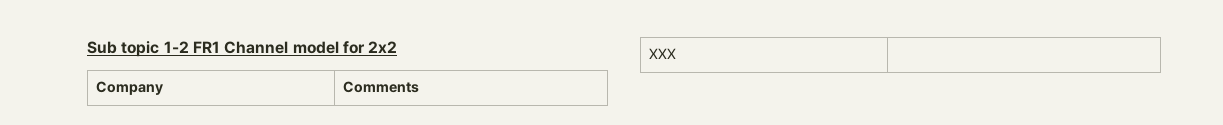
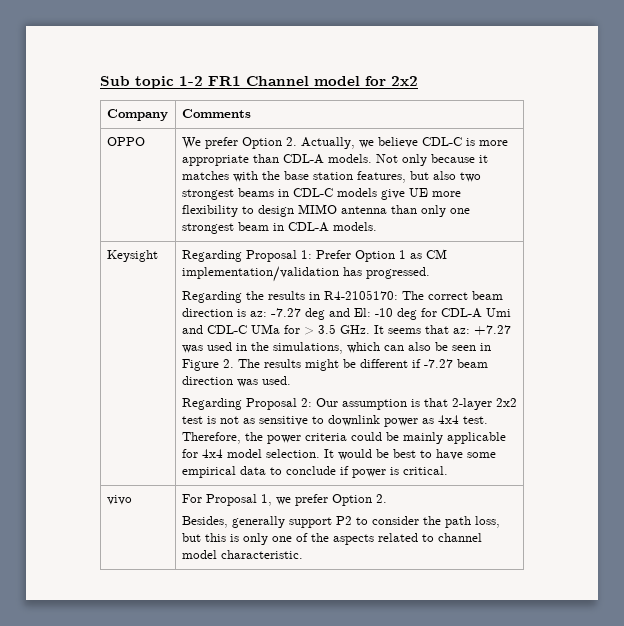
[649,48,677,59] XXX | -> [106,137,145,146] [181,137,508,149] [181,154,488,166] [181,171,481,183] [181,188,461,200] [181,204,470,217] [181,222,377,234] [106,250,158,262] [181,249,447,262] [181,266,430,282] [181,290,503,303] [181,308,511,320] [181,324,511,335] [181,342,491,354] [181,359,488,371] [181,376,291,387] [181,398,517,410] [181,415,488,427] [181,432,506,444] [181,449,496,460] [181,466,448,478] [106,495,132,505] [181,494,387,506] [181,516,500,528] [181,533,482,545] [181,550,303,559] OPPO | We prefer Option 2. Actually, we believe CDL-C is more appropriate than CDL-A models. Not only because it matches with the base station features, but also two strongest beams in CDL-C models give UE more flexibility to design MIMO antenna than only one strongest beam in CDL-A models. // Keysight | Regarding Proposal 1: Prefer Option 1 as CM implementation/validation has progressed. // Regarding the results in R4-2105170: The correct beam direction is az: -7.27 deg and El: -10 deg for CDL-A Umi and CDL-C UMa for > 3.5 GHz. It seems that az: +7.27 was used in the simulations, which can also be seen in Figure 2. The results might be different if -7.27 beam direction was used. // Regarding Proposal 2: Our assumption is that 2-layer 2x2 test is not as sensitive to downlink power as 4x4 test. Therefore, the power criteria could be mainly applicable for 4x4 model selection. It would be best to have some empirical data to conclude if power is critical. // vivo | For Proposal 1, we prefer Option 2. // Besides, generally support P2 to consider the path loss, but this is only one of the aspects related to channel model characteristic.

